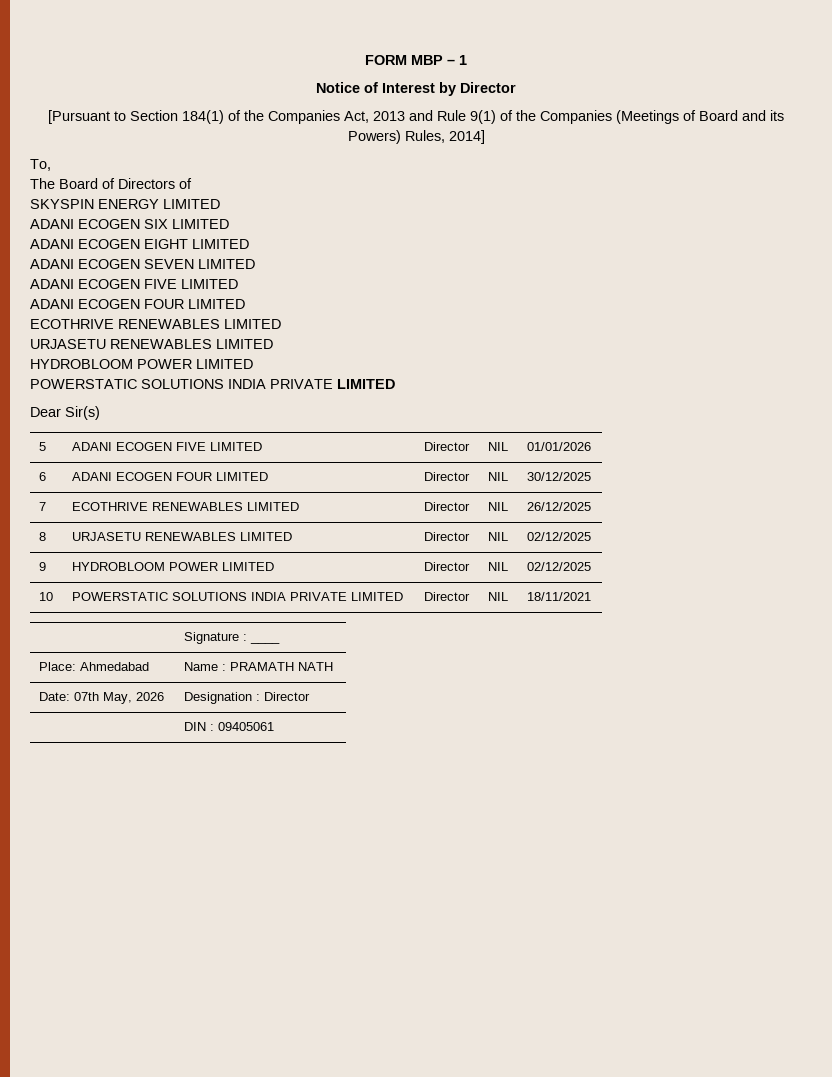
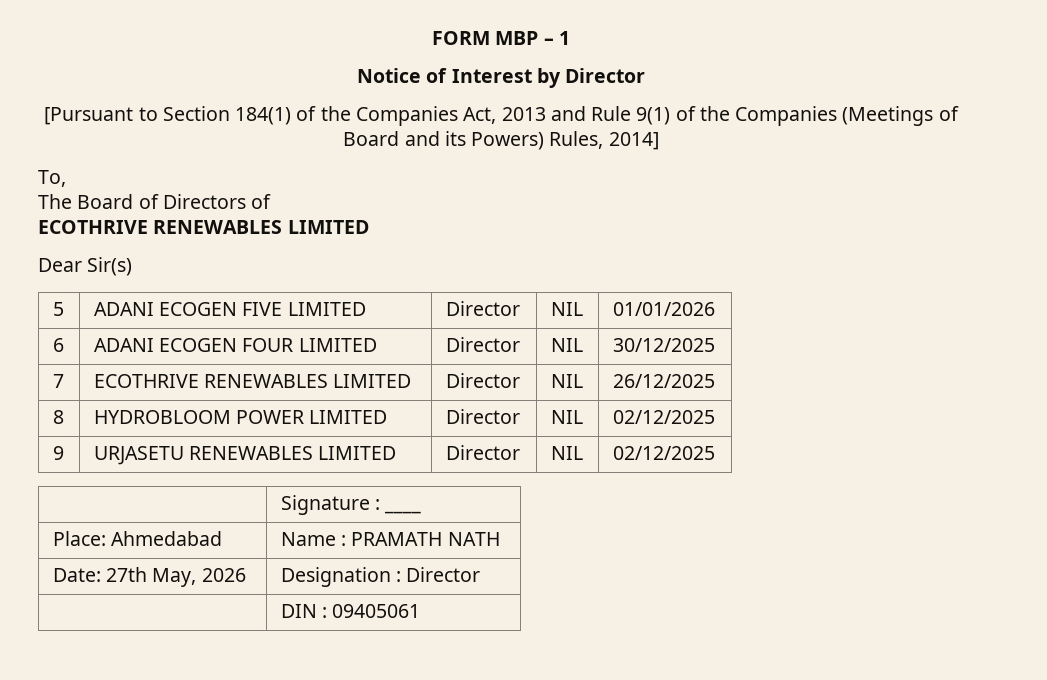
[30,199,220,209] [30,219,229,229] [30,239,249,249] [30,259,255,269] [30,279,238,289] [30,299,245,309] [30,319,281,329] [30,339,273,349] [30,359,253,369] [30,379,333,389] SKYSPIN ENERGY LIMITED // ADANI ECOGEN SIX LIMITED // ADANI ECOGEN EIGHT LIMITED // ADANI ECOGEN SEVEN LIMITED // ADANI ECOGEN FIVE LIMITED // ADANI ECOGEN FOUR LIMITED // ECOTHRIVE RENEWABLES LIMITED // URJASETU RENEWABLES LIMITED // HYDROBLOOM POWER LIMITED // POWERSTATIC SOLUTIONS INDIA PRIVATE -> [38,220,283,234] ECOTHRIVE RENEWABLES
[72,532,237,541] URJASETU RENEWABLES -> [93,410,305,424] HYDROBLOOM POWER
[72,562,275,571] [424,562,471,571] [488,562,509,571] [527,562,592,571] [39,592,54,601] [72,592,404,601] [424,592,471,601] [488,592,509,601] [527,592,592,601] HYDROBLOOM POWER LIMITED | Director | NIL | 02/12/2025 // 10 | POWERSTATIC SOLUTIONS INDIA PRIVATE LIMITED | Director | NIL | 18/11/2021 -> [93,446,397,465] [445,445,520,460] [550,446,583,460] [612,446,715,460] URJASETU RENEWABLES LIMITED | Director | NIL | 02/12/2025
[74,692,100,701] 07th -> [106,567,148,582] 27th

